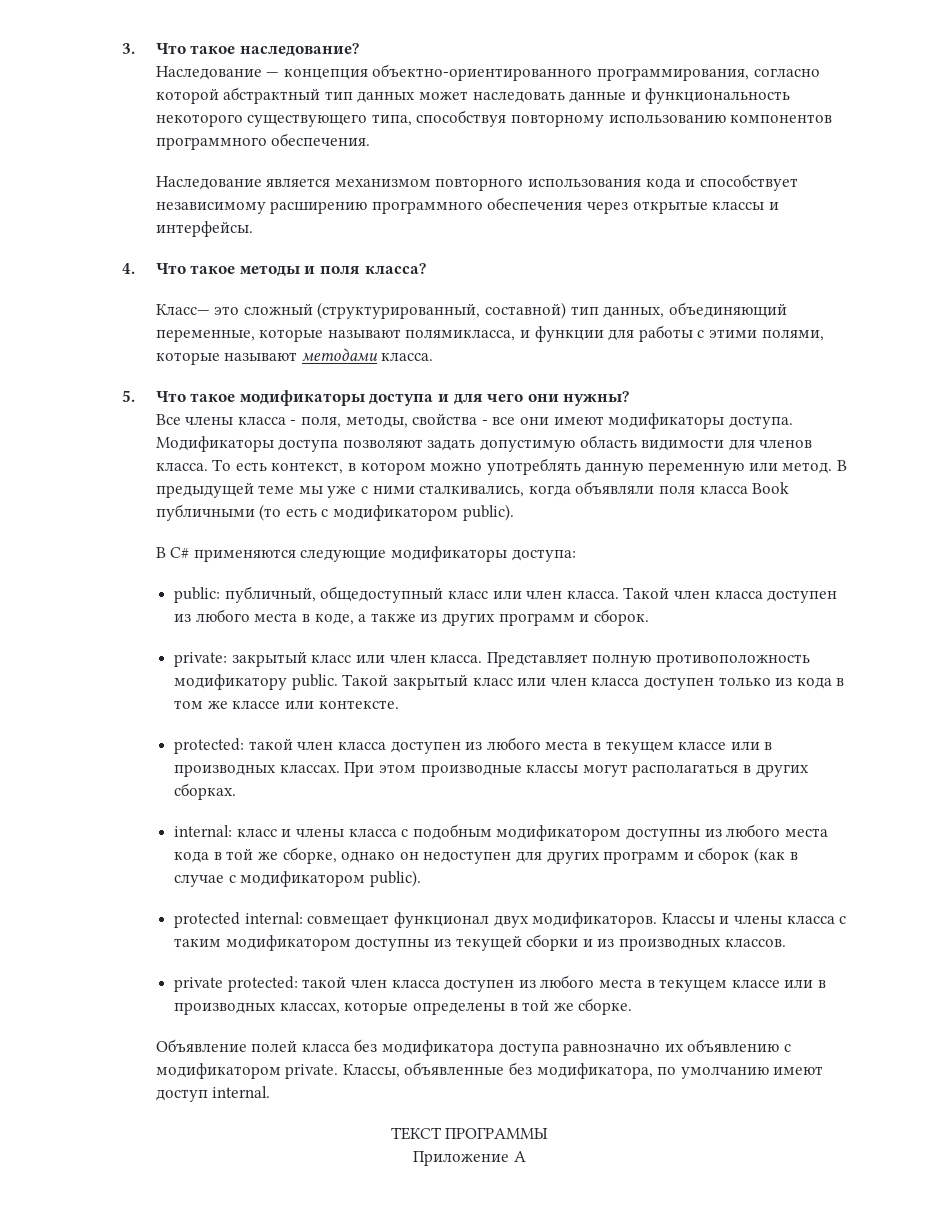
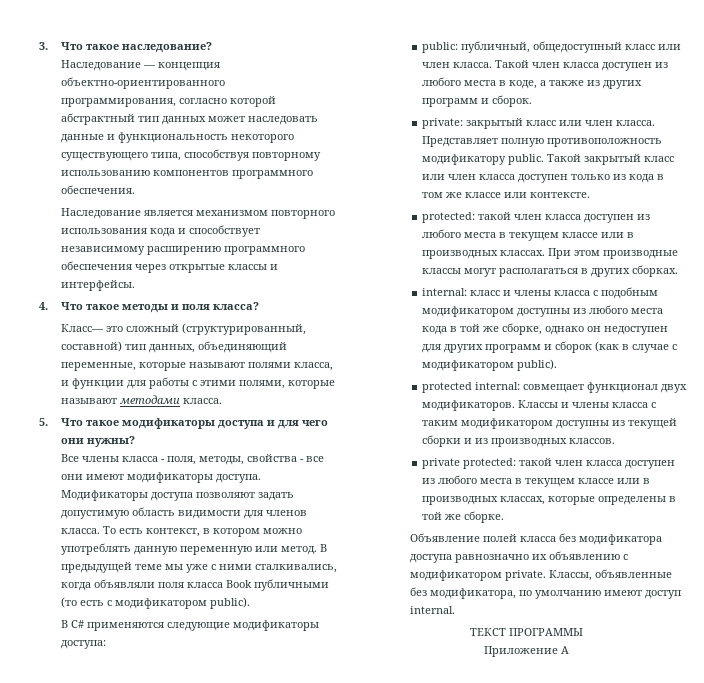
[405,329,516,341] полямикласса, -> [247,362,333,371] полями класса,

